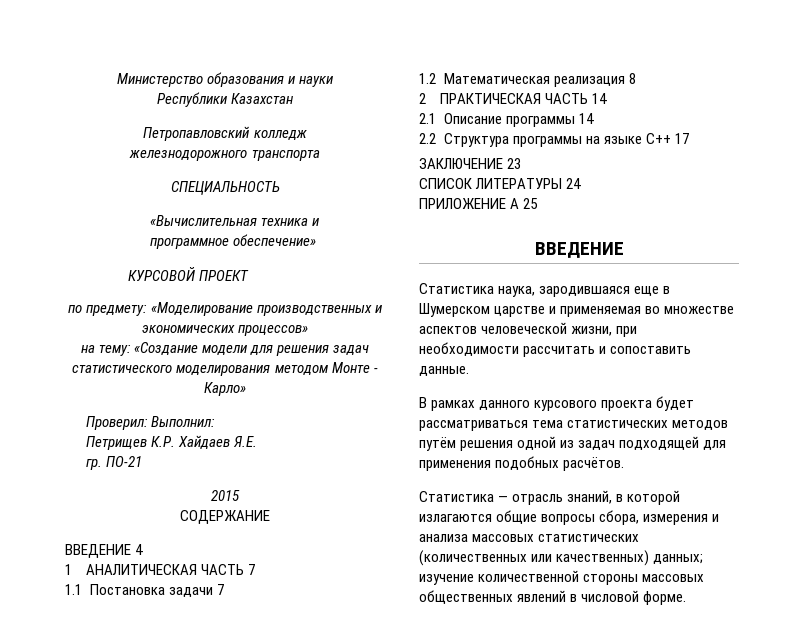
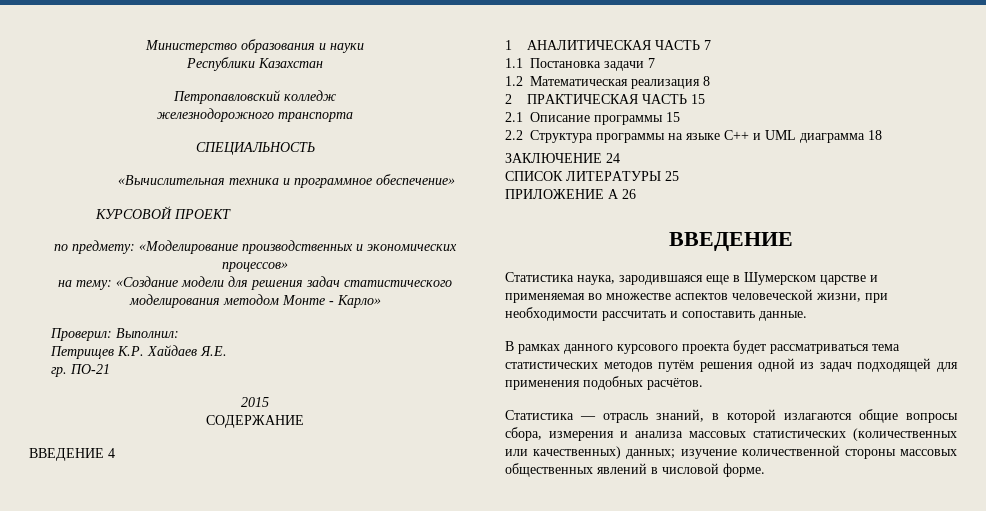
[592,93,608,104] 14 -> [691,94,706,104] 15
[578,113,594,124] 14 -> [666,112,680,122] 15
[674,133,689,144] 17 -> [753,130,882,143] и UML диаграмма 18
[507,158,522,169] 23 -> [606,153,620,163] 24
[566,178,582,189] 24 -> [665,171,679,181] 25
[523,198,539,209] 25 -> [622,189,636,199] 26

